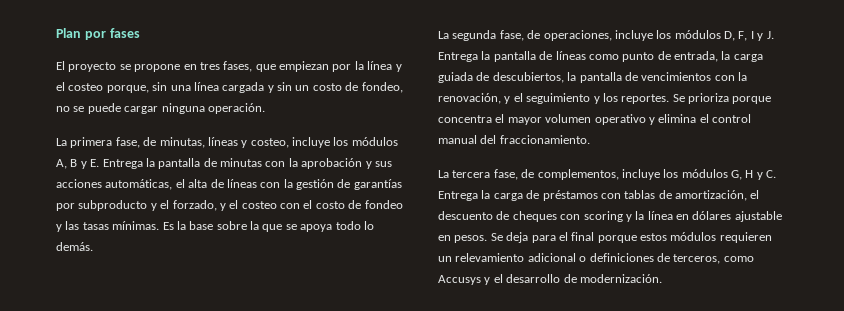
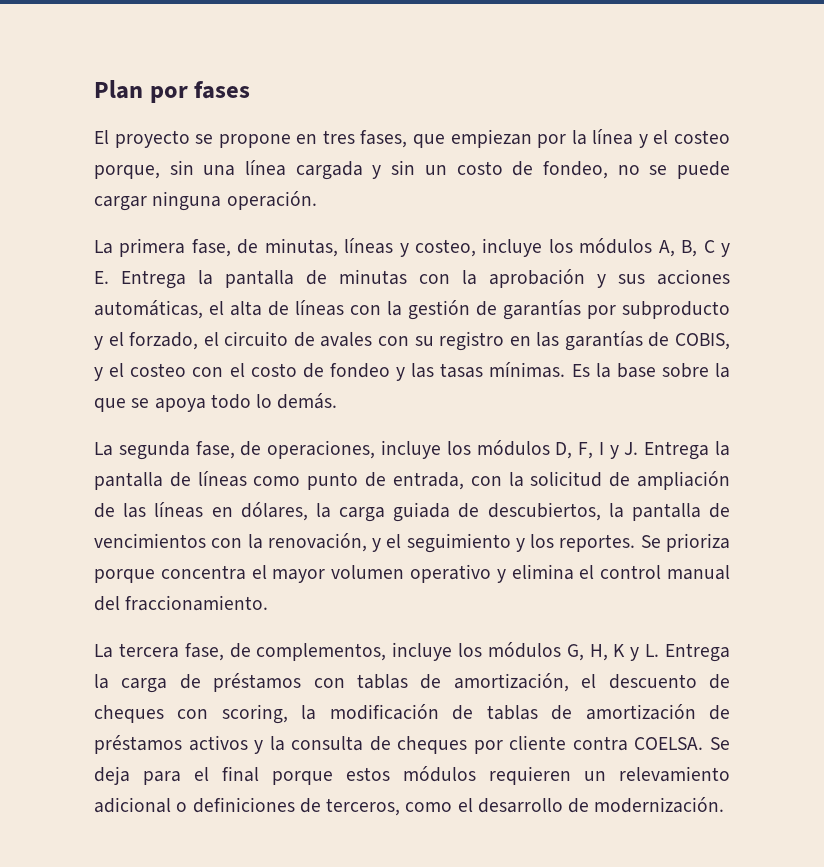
[70,159,78,167] B -> [681,240,715,257] B, C
(217, 205) none -> [203,331,730,351] el circuito de avales con su registro en las garantías de COBIS,
(718, 56) none -> [470,471,730,490] [94,502,308,521] con la solicitud de ampliación de las líneas en dólares,
[745,170,777,180] H y C. -> [589,644,660,661] H, K y L.
[583,211,782,222] [438,235,488,243] scoring y la línea en dólares ajustable en pesos. -> [221,704,731,724] [94,735,704,754] scoring, la modificación de tablas de amortización de préstamos activos y la consulta de cheques por cliente contra COELSA.
[438,275,491,285] Accusys y -> (453, 807) none

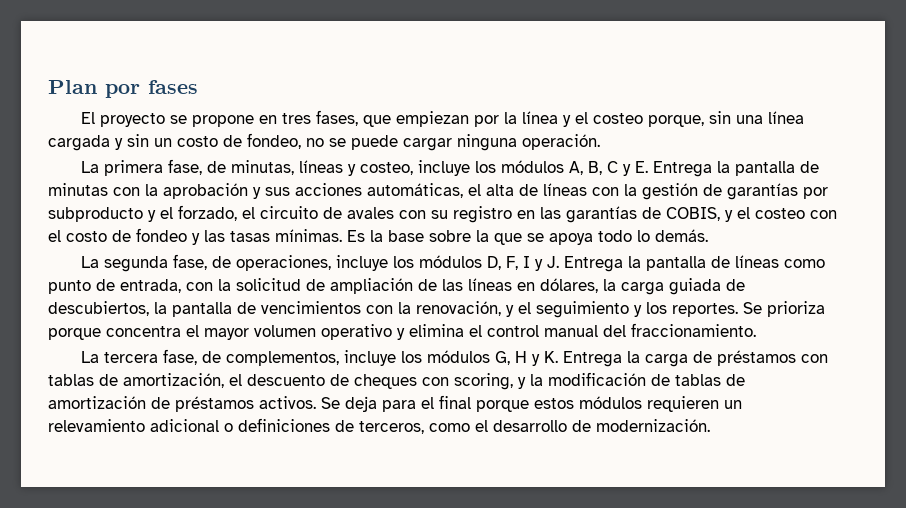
[589,644,660,661] H, K y L. -> [514,351,558,366] H y K.
(288, 714) none -> [518,377,526,389] y
[188,735,704,754] activos y la consulta de cheques por cliente contra COELSA. -> [259,396,316,409] activos.

